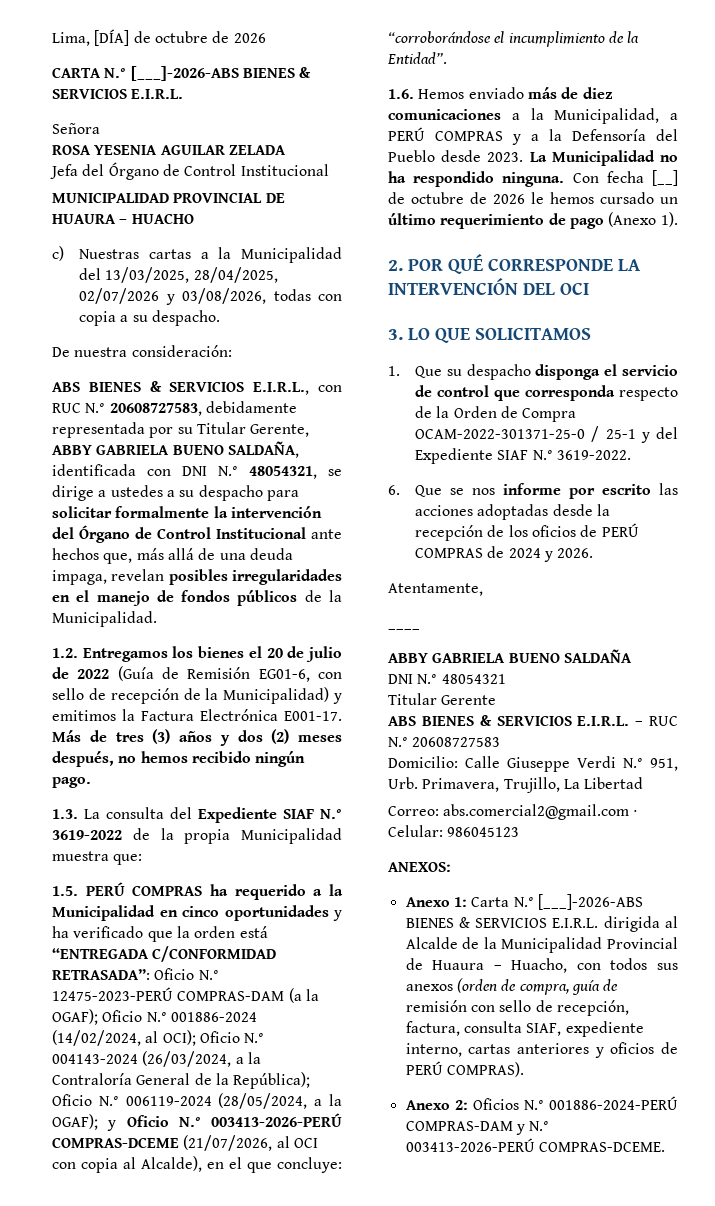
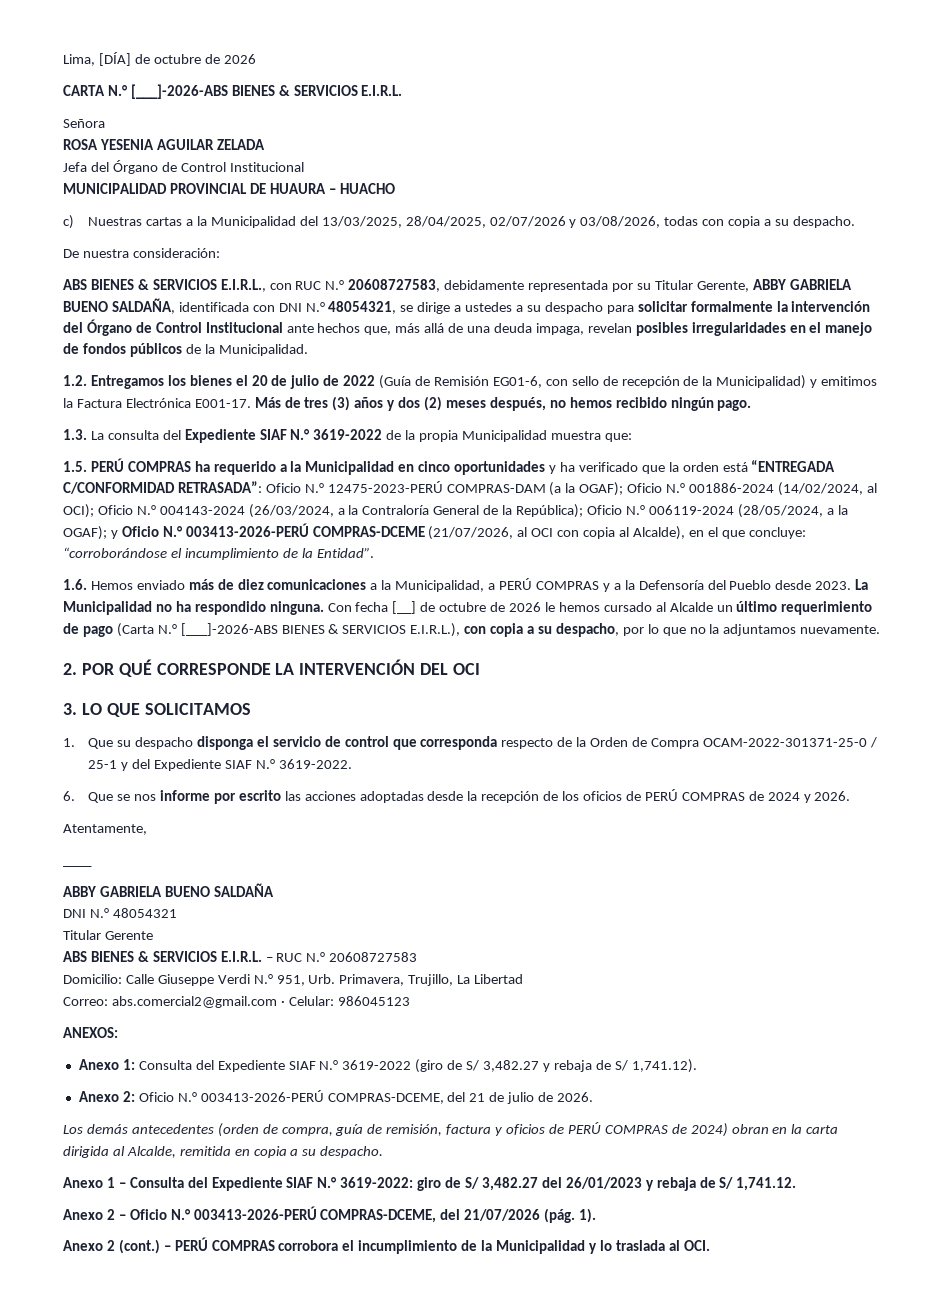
(654, 198) none -> [655,602,713,612] al Alcalde
[608,212,678,227] (Anexo 1). -> [116,623,881,637] (Carta N.° [___]-2026-ABS BIENES & SERVICIOS E.I.R.L.), con copia a su despacho, por lo que no la adjuntamos nuevamente.
[471,894,643,910] [405,916,678,932] [405,937,678,953] [405,958,678,973] [405,984,453,991] Carta N.° [___]-2026-ABS BIENES & SERVICIOS E.I.R.L. dirigida al Alcalde de la Municipalidad Provincial de Huaura – Huacho, con todos sus anexos -> [138,1059,697,1073] [78,1090,594,1104] [63,1124,214,1134] Consulta del Expediente SIAF N.° 3619-2022 (giro de S/ 3,482.27 y rebaja de S/ 1,741.12). // Anexo 2: Oficio N.° 003413-2026-PERÚ COMPRAS-DCEME, del 21 de julio de 2026. // Los demás antecedentes
[405,1000,629,1016] [405,1021,644,1037] [405,1042,678,1058] [405,1061,524,1077] [405,1096,678,1110] [405,1121,550,1135] [405,1138,665,1152] remisión con sello de recepción, factura, consulta SIAF, expediente interno, cartas anteriores y oficios de PERÚ COMPRAS). // Anexo 2: Oficios N.° 001886-2024-PERÚ COMPRAS-DAM y N.° 003413-2026-PERÚ COMPRAS-DCEME. -> [386,1122,839,1137] [63,1146,384,1158] [63,1177,797,1191] [63,1206,597,1223] [63,1237,710,1254] remisión, factura y oficios de PERÚ COMPRAS de 2024) obran en la carta dirigida al Alcalde, remitida en copia a su despacho. // Anexo 1 – Consulta del Expediente SIAF N.° 3619-2022: giro de S/ 3,482.27 del 26/01/2023 y rebaja de S/ 1,741.12. // Anexo 2 – Oficio N.° 003413-2026-PERÚ COMPRAS-DCEME, del 21/07/2026 (pág. 1). // Anexo 2 (cont.) – PERÚ COMPRAS corrobora el incumplimiento de la Municipalidad y lo traslada al OCI.

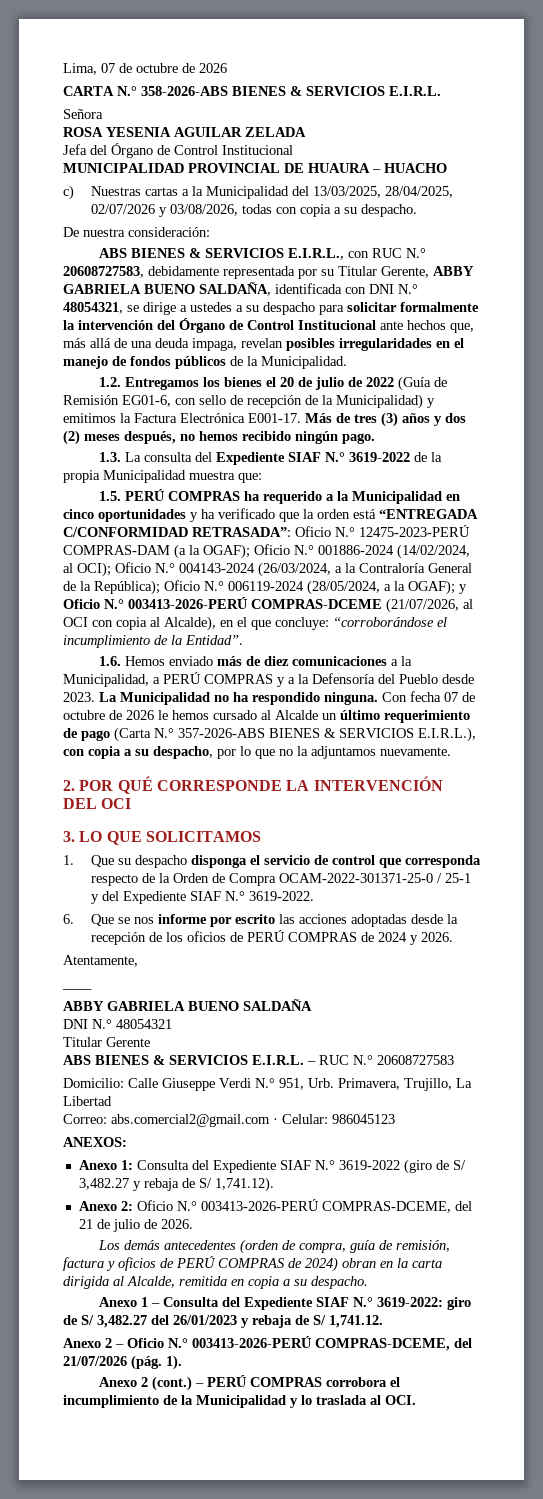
[98,52,131,66] [DÍA] -> [101,63,115,73] 07
[130,84,228,99] [___]-2026-ABS -> [141,86,228,96] 358-2026-ABS
[392,601,417,614] [__] -> [444,692,458,702] 07
[180,623,278,636] [___]-2026-ABS -> [178,728,265,738] 357-2026-ABS

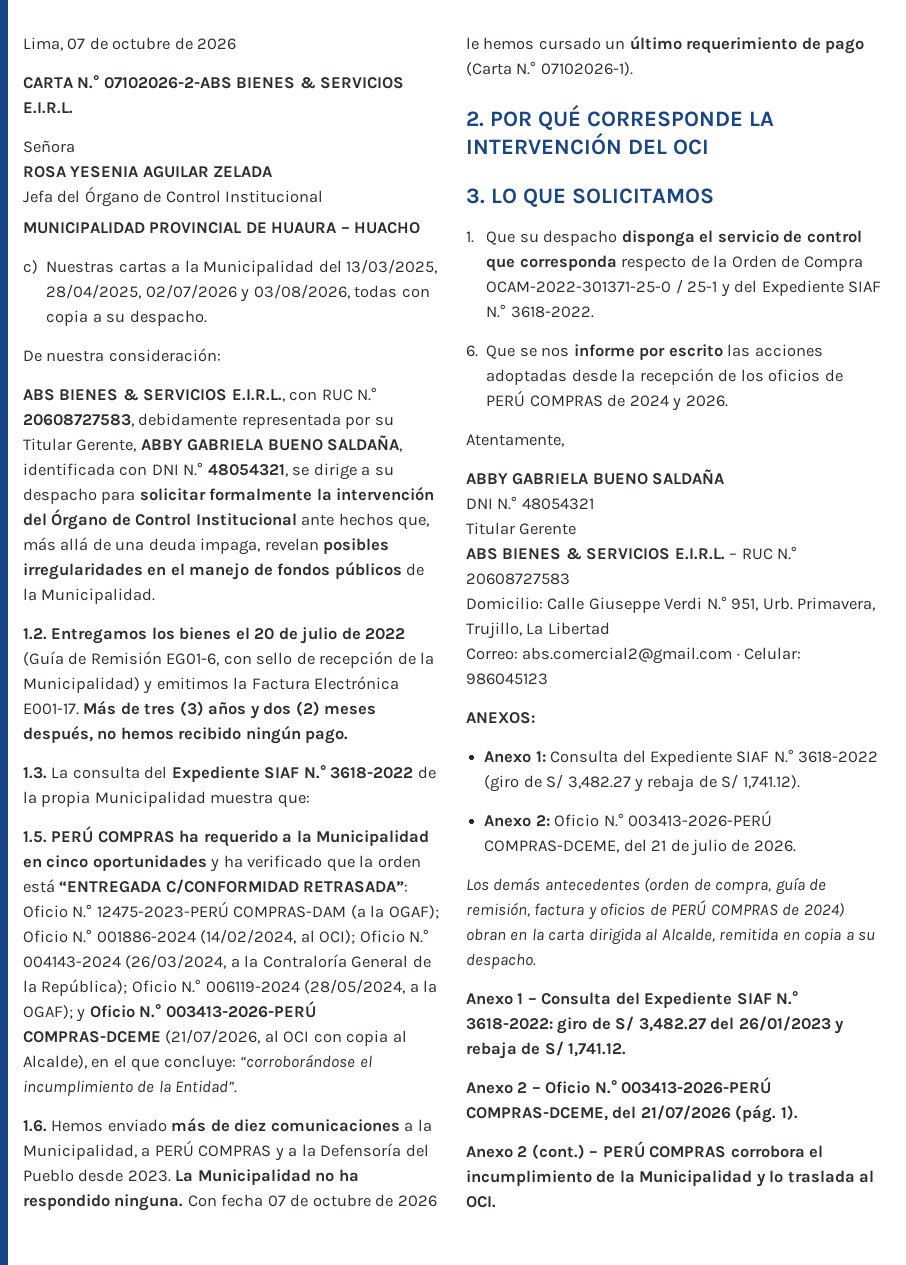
[141,86,228,96] 358-2026-ABS -> [103,77,232,89] 07102026-2-ABS
[190,302,243,312] ustedes a -> (371, 471) none
[349,452,411,462] 3619-2022 -> [330,767,414,779] 3618-2022
[261,710,318,720] al Alcalde -> (601, 43) none
[178,727,476,742] [63,746,451,759] 357-2026-ABS BIENES & SERVICIOS E.I.R.L.), con copia a su despacho, por lo que no la adjuntamos nuevamente. -> [540,62,633,76] 07102026-1).
[248,891,314,901] 3619-2022. -> [510,306,594,318] 3618-2022.
[62,988,92,990] // ____ -> (564, 440) none
[338,1160,400,1170] 3619-2022 -> [798,751,879,763] 3618-2022
[377,1297,444,1307] 3619-2022: -> [466,1018,553,1030] 3618-2022:

